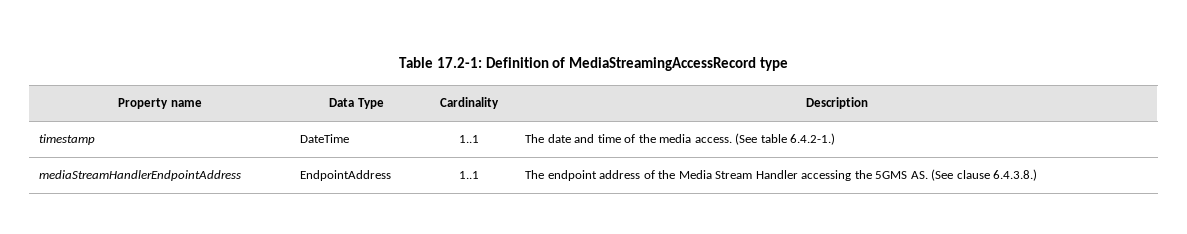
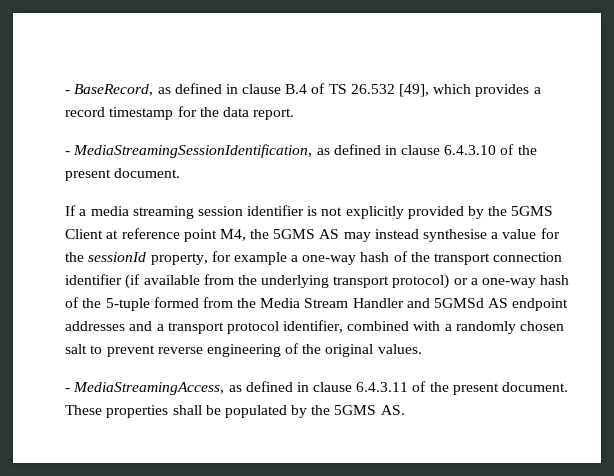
[398,57,789,71] [118,98,202,109] [329,98,384,109] [440,97,499,109] [805,97,868,109] [39,134,96,145] [300,134,350,143] [459,135,479,143] [525,133,836,145] [39,170,242,181] [300,170,392,181] [459,171,479,179] [525,169,1038,181] Table 17.2-1: Definition of MediaStreamingAccessRecord type // Property name | Data Type | Cardinality | Description // timestamp | DateTime | 1..1 | The date and time of the media access. (See table 6.4.2-1.) // mediaStreamHandlerEndpointAddress | EndpointAddress | 1..1 | The endpoint address of the Media Stream Handler accessing the 5GMS AS. (See clause 6.4.3.8.) -> [65,83,541,97] [65,106,295,120] [65,144,537,158] [65,168,181,181] [65,205,554,219] [65,228,560,242] [65,251,563,265] [65,274,570,289] [65,297,569,311] [65,320,565,334] [65,343,422,357] [65,381,569,395] [65,405,405,418] - BaseRecord, as defined in clause B.4 of TS 26.532 [49], which provides a record timestamp for the data report. // - MediaStreamingSessionIdentification, as defined in clause 6.4.3.10 of the present document. // If a media streaming session identifier is not explicitly provided by the 5GMS Client at reference point M4, the 5GMS AS may instead synthesise a value for the sessionId property, for example a one-way hash of the transport connection identifier (if available from the underlying transport protocol) or a one-way hash of the 5-tuple formed from the Media Stream Handler and 5GMSd AS endpoint addresses and a transport protocol identifier, combined with a randomly chosen salt to prevent reverse engineering of the original values. // - MediaStreamingAccess, as defined in clause 6.4.3.11 of the present document. These properties shall be populated by the 5GMS AS.

